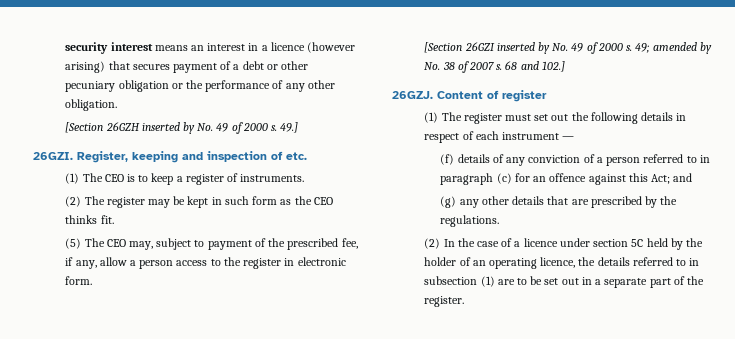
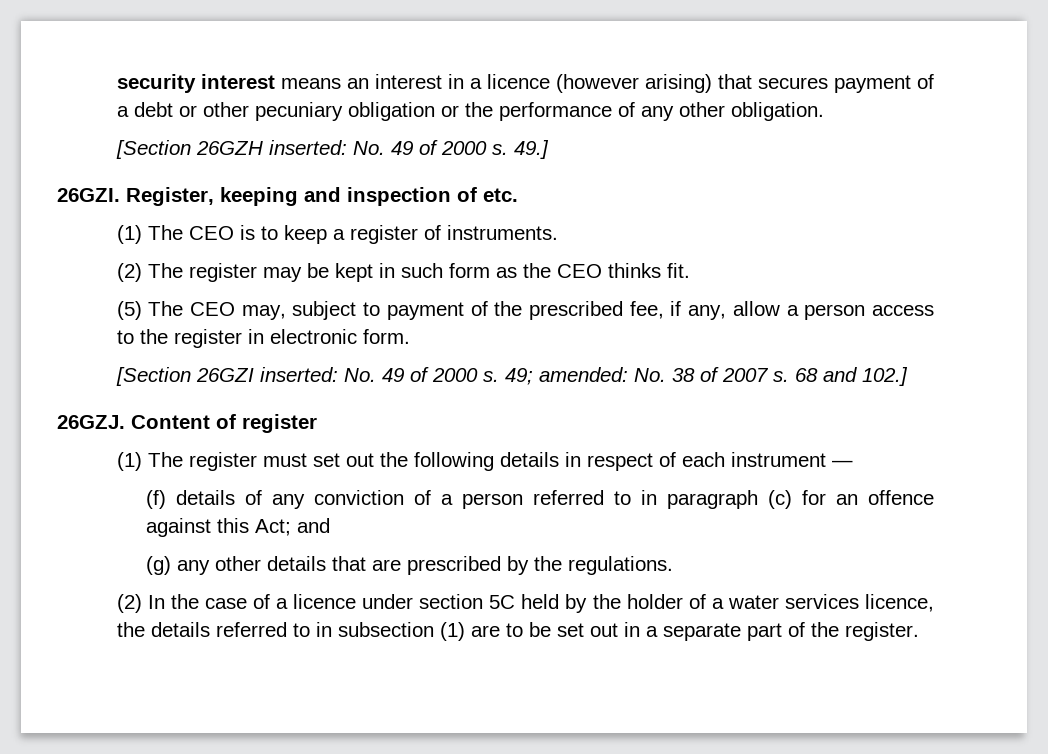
[141,122,195,134] inserted by -> [268,140,347,155] inserted:
[496,42,550,54] inserted by -> [259,367,338,382] inserted:
[652,42,712,54] amended by -> [538,367,628,382] amended:
[472,258,537,269] an operating -> [711,594,859,609] a water services

